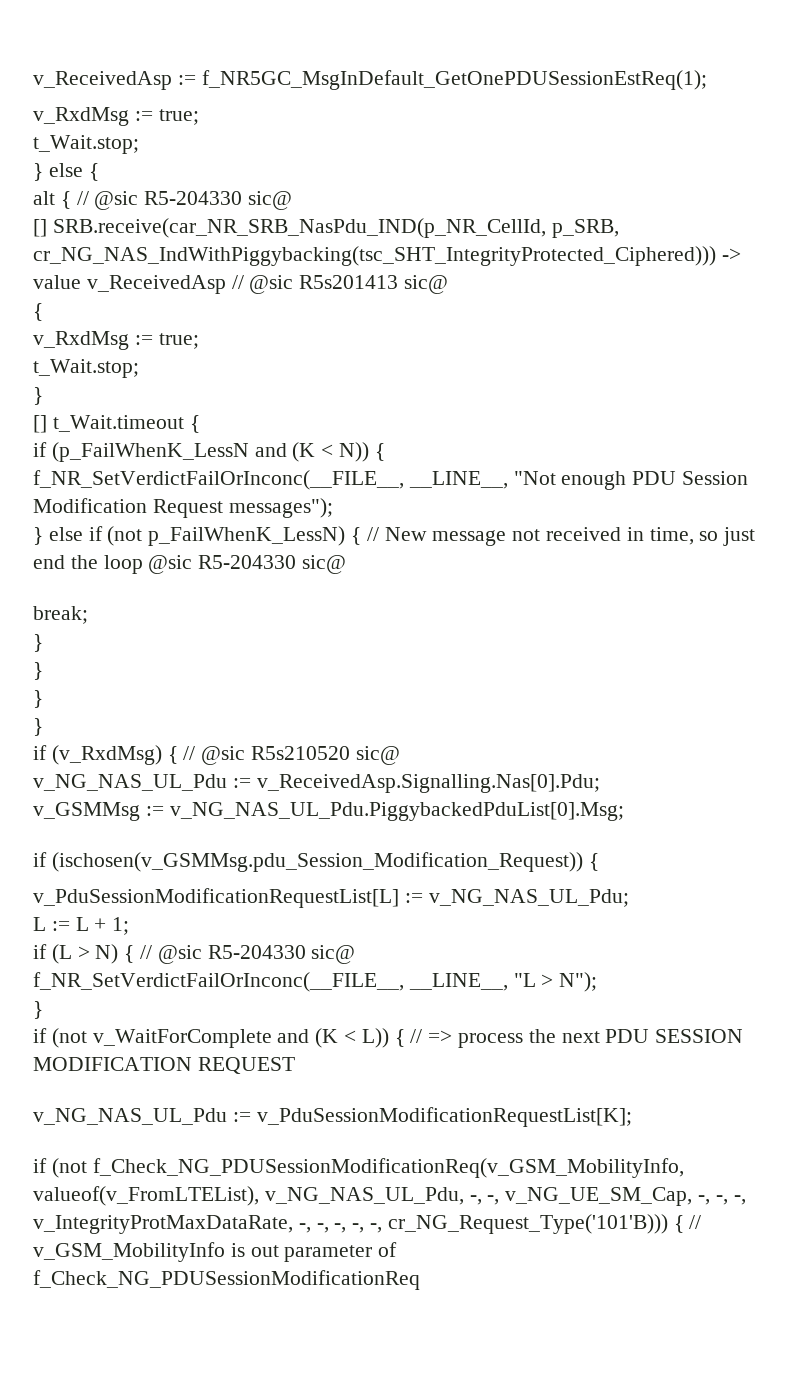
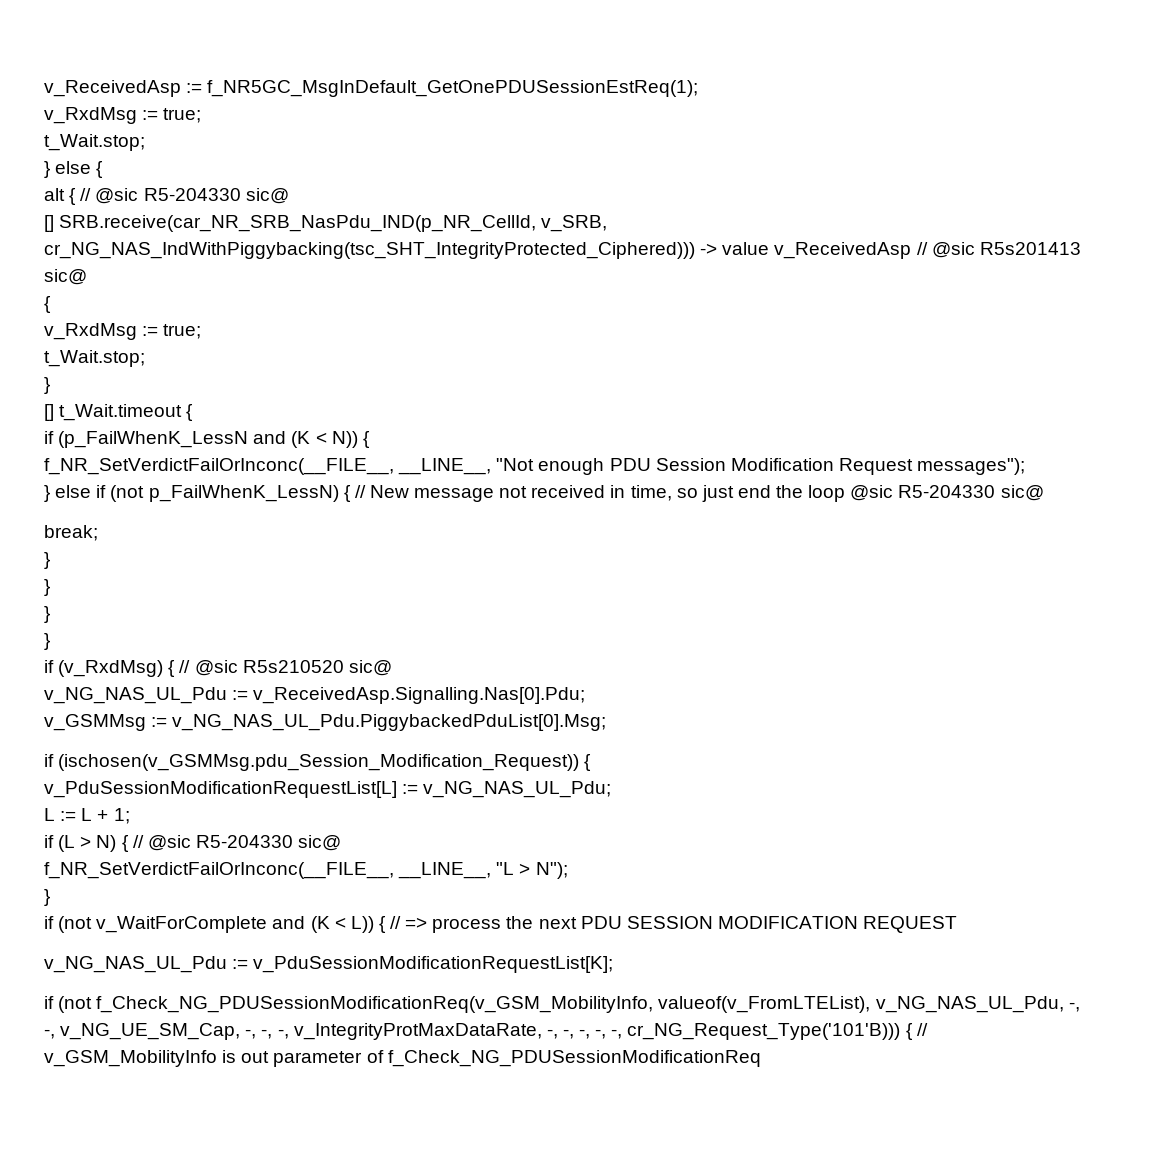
[551,219,619,238] p_SRB, -> [541,215,608,232] v_SRB,

